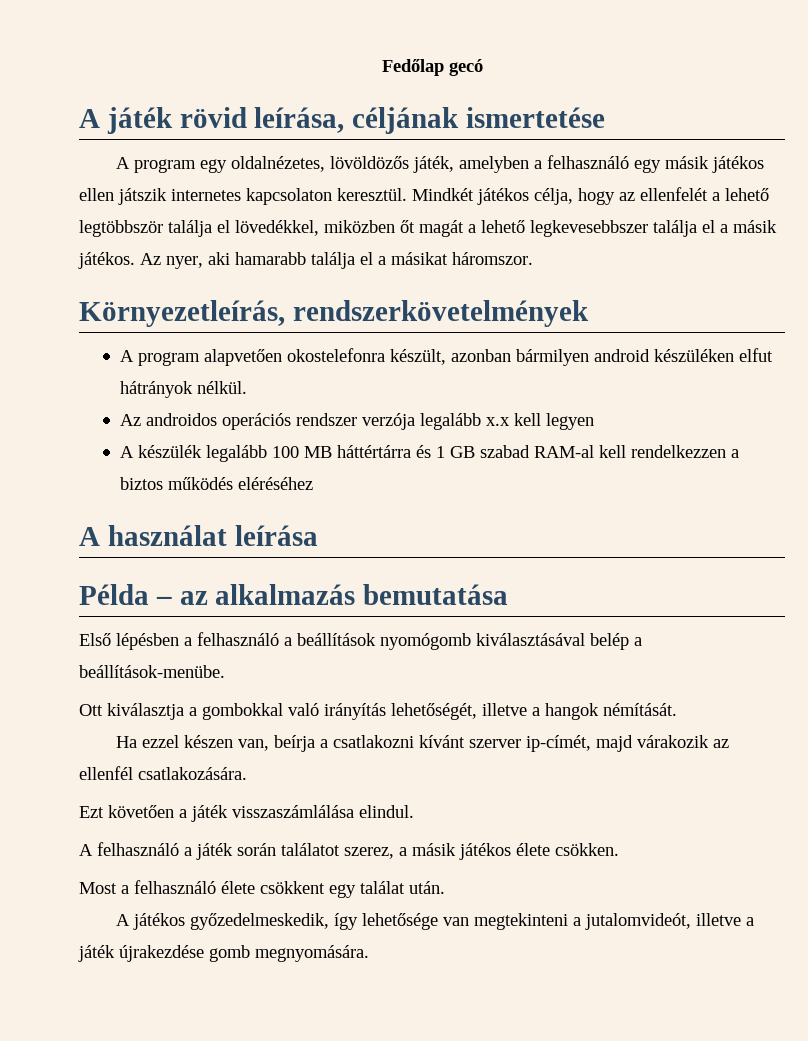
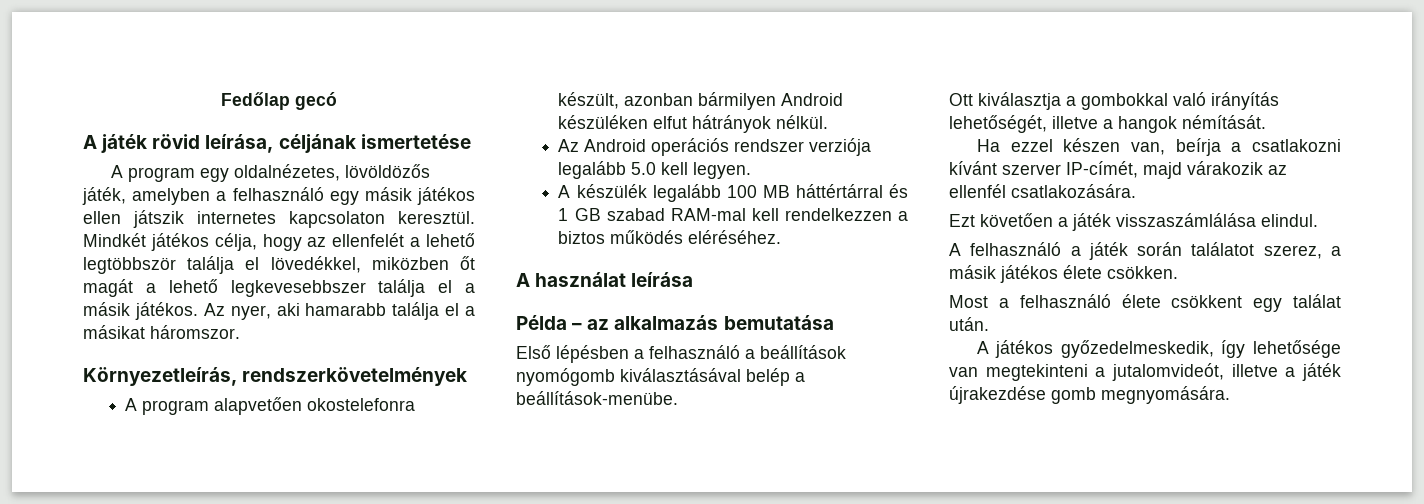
[593,349,650,362] android -> [781,93,844,106] Android
[145,413,217,426] androidos -> [584,139,647,152] Android
[361,413,594,430] verzója legalább x.x kell legyen -> [809,138,872,156] [558,161,752,179] verziója legalább 5.0 kell legyen.
[336,445,411,458] háttértárra -> [795,184,883,198] háttértárral
[533,445,594,458] RAM-al -> [670,208,746,221] RAM-mal
[237,477,313,490] eléréséhez -> [688,230,782,244] eléréséhez.
[526,735,592,752] ip-címét, -> [1066,161,1138,178] IP-címét,

